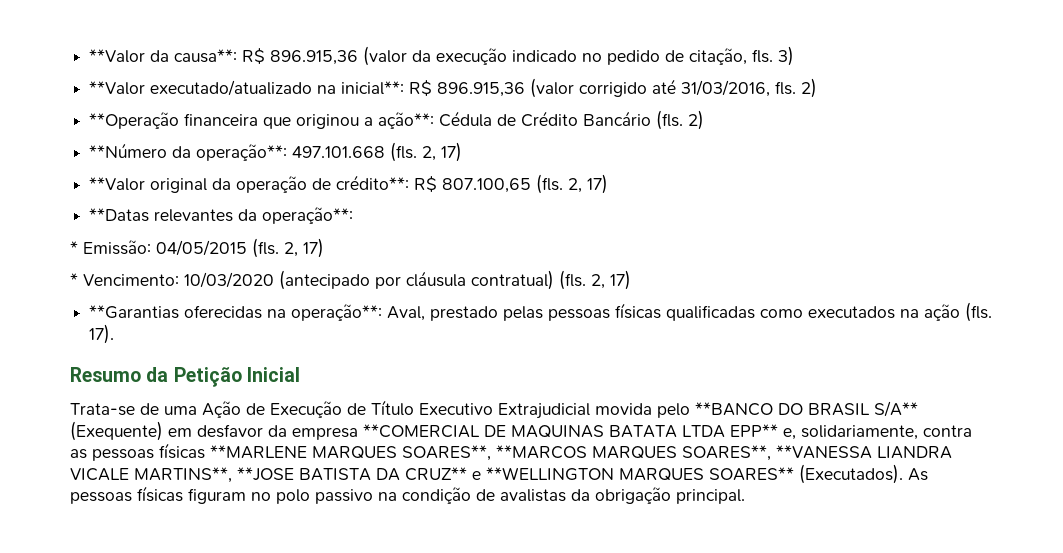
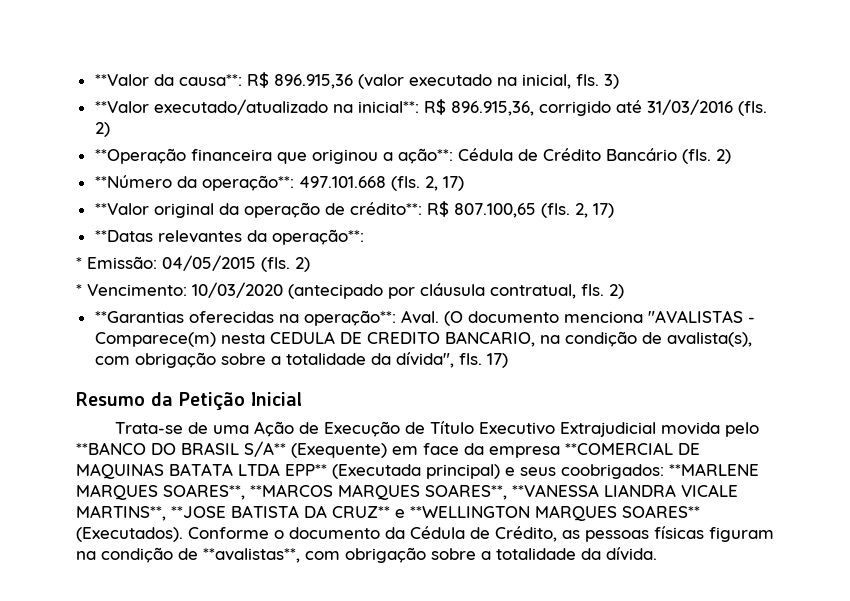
[412,48,748,65] da execução indicado no pedido de citação, -> [408,74,571,89] executado na inicial,
[437,78,797,98] 896.915,36 (valor corrigido até 31/03/2016, fls. -> [450,99,767,116] 896.915,36, corrigido até 31/03/2016 (fls.
[284,238,324,258] 2, 17) -> [295,257,310,272] 2)
[471,270,631,290] contratual) (fls. 2, 17) -> [490,284,624,299] contratual, fls. 2)
[387,302,993,322] [89,324,115,344] Aval, prestado pelas pessoas físicas qualificadas como executados na ação (fls. 17). -> [400,310,755,326] [94,331,752,347] [94,352,508,368] Aval. (O documento menciona "AVALISTAS - Comparece(m) nesta CEDULA DE CREDITO BANCARIO, na condição de avalista(s), com obrigação sobre a totalidade da dívida", fls. 17)
[197,424,263,438] desfavor -> [423,443,459,455] face
[783,425,972,440] [70,443,205,461] e, solidariamente, contra as pessoas físicas -> [332,464,664,479] (Executada principal) e seus coobrigados:
[908,468,928,481] [70,486,745,504] As pessoas físicas figuram no polo passivo na condição de avalistas da obrigação principal. -> [188,526,774,542] [76,547,657,563] Conforme o documento da Cédula de Crédito, as pessoas físicas figuram na condição de **avalistas**, com obrigação sobre a totalidade da dívida.

